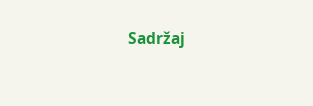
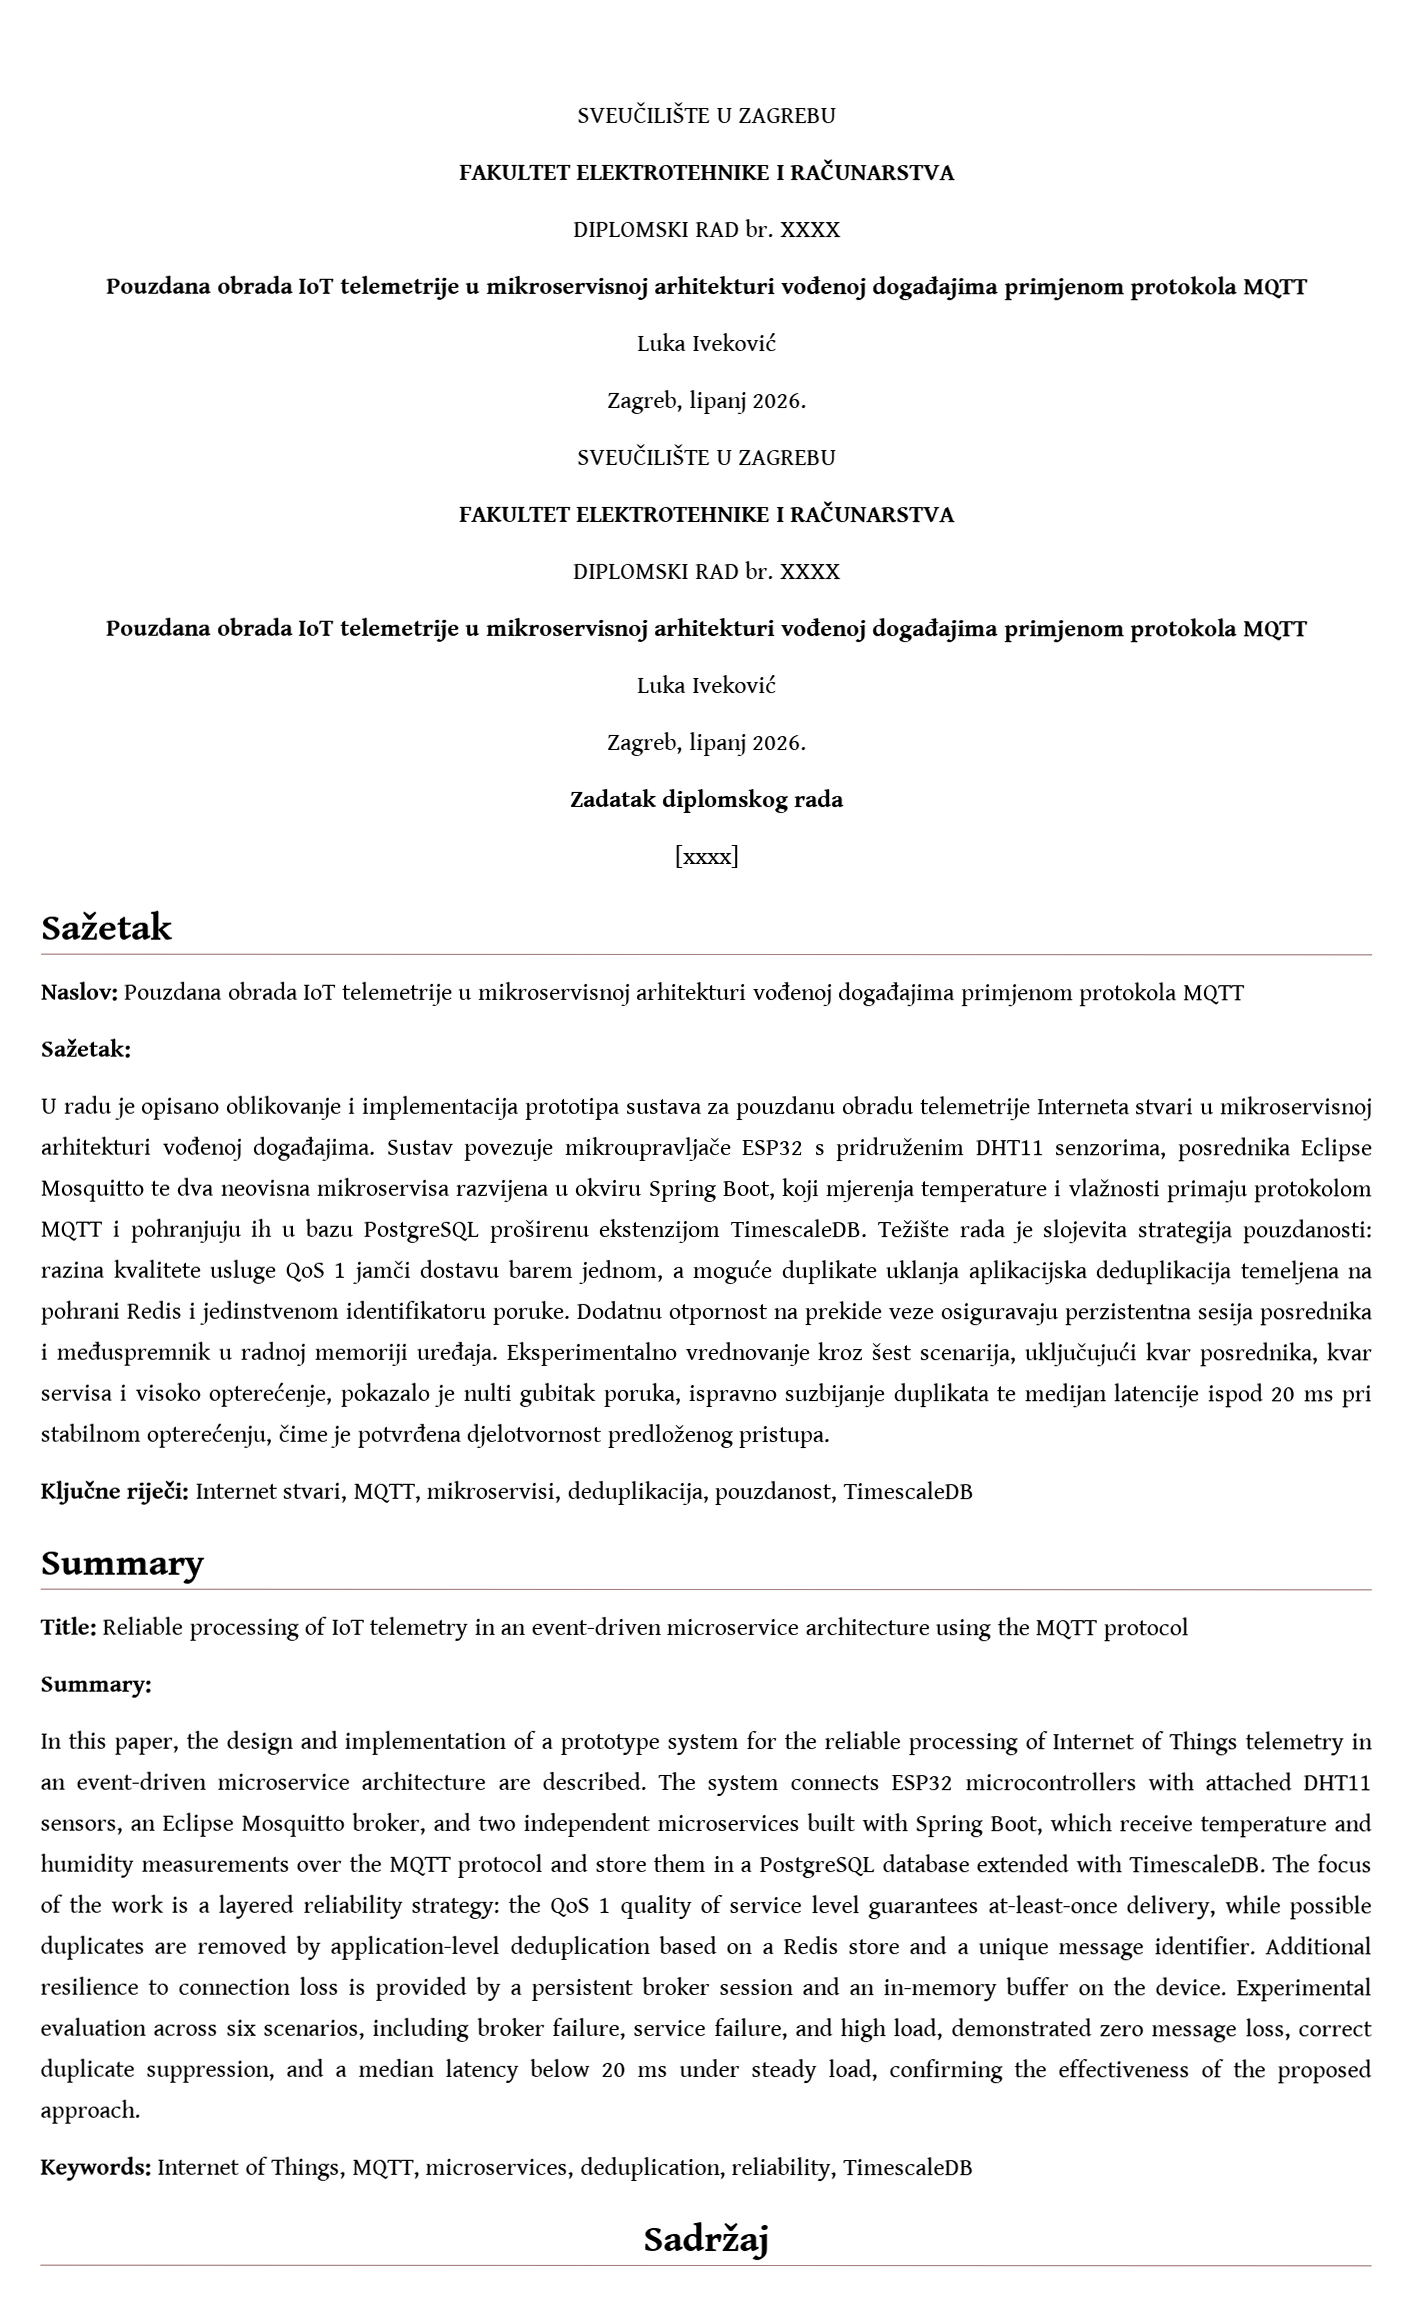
(128, 39) none -> [577,101,837,124] [458,159,957,181] [573,219,841,238] [106,275,1308,301] [637,332,777,352] [607,389,807,415] [577,443,837,466] [458,501,957,523] [573,561,841,580] [106,617,1308,643] [637,674,777,694] [607,731,807,757] [569,788,846,814] [674,844,740,869] [41,910,173,940] [41,981,1245,1007] [41,1038,132,1058] [41,1095,1373,1121] [41,1136,1373,1162] [40,1177,1372,1203] [40,1218,1372,1244] [40,1259,1373,1285] [40,1300,1373,1326] [40,1341,1372,1367] [40,1382,1372,1408] [40,1423,831,1449] [40,1480,974,1506] [40,1551,205,1584] [40,1616,1189,1642] [40,1676,152,1698] [40,1730,1373,1756] [40,1771,1373,1797] [40,1812,1372,1838] [40,1853,1372,1879] [40,1894,1373,1920] [40,1935,1372,1961] [40,1976,1372,2002] [40,2017,1373,2043] [40,2058,1372,2084] [40,2099,141,2124] [40,2156,974,2182] SVEUČILIŠTE U ZAGREBU // FAKULTET ELEKTROTEHNIKE I RAČUNARSTVA // DIPLOMSKI RAD br. XXXX // Pouzdana obrada IoT telemetrije u mikroservisnoj arhitekturi vođenoj događajima primjenom protokola MQTT // Luka Iveković // Zagreb, lipanj 2026. // SVEUČILIŠTE U ZAGREBU // FAKULTET ELEKTROTEHNIKE I RAČUNARSTVA // DIPLOMSKI RAD br. XXXX // Pouzdana obrada IoT telemetrije u mikroservisnoj arhitekturi vođenoj događajima primjenom protokola MQTT // Luka Iveković // Zagreb, lipanj 2026. // Zadatak diplomskog rada // [xxxx] // Sažetak // Naslov: Pouzdana obrada IoT telemetrije u mikroservisnoj arhitekturi vođenoj događajima primjenom protokola MQTT // Sažetak: // U radu je opisano oblikovanje i implementacija prototipa sustava za pouzdanu obradu telemetrije Interneta stvari u mikroservisnoj arhitekturi vođenoj događajima. Sustav povezuje mikroupravljače ESP32 s pridruženim DHT11 senzorima, posrednika Eclipse Mosquitto te dva neovisna mikroservisa razvijena u okviru Spring Boot, koji mjerenja temperature i vlažnosti primaju protokolom MQTT i pohranjuju ih u bazu PostgreSQL proširenu ekstenzijom TimescaleDB. Težište rada je slojevita strategija pouzdanosti: razina kvalitete usluge QoS 1 jamči dostavu barem jednom, a moguće duplikate uklanja aplikacijska deduplikacija temeljena na pohrani Redis i jedinstvenom identifikatoru poruke. Dodatnu otpornost na prekide veze osiguravaju perzistentna sesija posrednika i međuspremnik u radnoj memoriji uređaja. Eksperimentalno vrednovanje kroz šest scenarija, uključujući kvar posrednika, kvar servisa i visoko opterećenje, pokazalo je nulti gubitak poruka, ispravno suzbijanje duplikata te medijan latencije ispod 20 ms pri stabilnom opterećenju, čime je potvrđena djelotvornost predloženog pristupa. // Ključne riječi: Internet stvari, MQTT, mikroservisi, deduplikacija, pouzdanost, TimescaleDB // Summary // Title: Reliable processing of IoT telemetry in an event-driven microservice architecture using the MQTT protocol // Summary: // In this paper, the design and implementation of a prototype system for the reliable processing of Internet of Things telemetry in an event-driven microservice architecture are described. The system connects ESP32 microcontrollers with attached DHT11 sensors, an Eclipse Mosquitto broker, and two independent microservices built with Spring Boot, which receive temperature and humidity measurements over the MQTT protocol and store them in a PostgreSQL database extended with TimescaleDB. The focus of the work is a layered reliability strategy: the QoS 1 quality of service level guarantees at-least-once delivery, while possible duplicates are removed by application-level deduplication based on a Redis store and a unique message identifier. Additional resilience to connection loss is provided by a persistent broker session and an in-memory buffer on the device. Experimental evaluation across six scenarios, including broker failure, service failure, and high load, demonstrated zero message loss, correct duplicate suppression, and a median latency below 20 ms under steady load, confirming the effectiveness of the proposed approach. // Keywords: Internet of Things, MQTT, microservices, deduplication, reliability, TimescaleDB //

